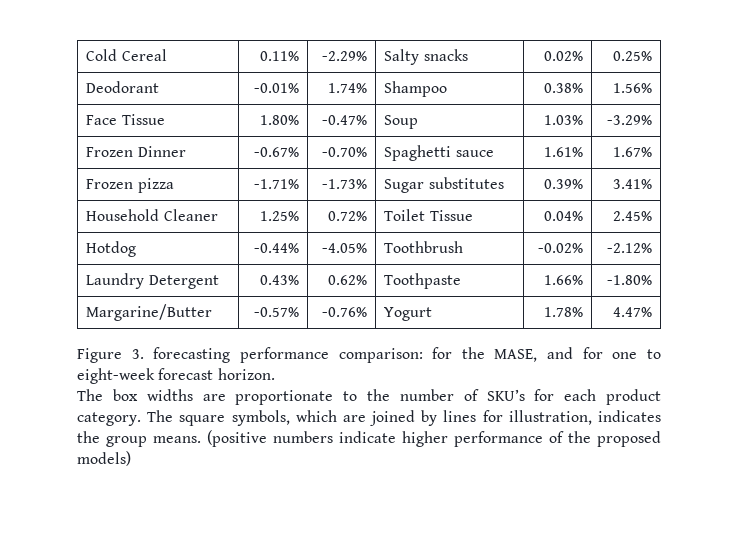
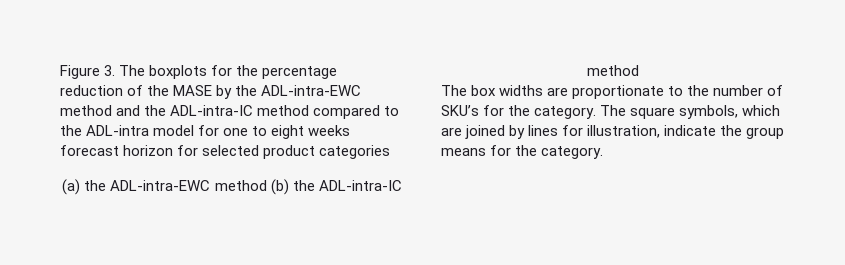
[86,49,167,61] [259,51,299,61] [321,51,367,61] [384,49,468,65] [543,51,583,61] [612,51,652,61] [86,81,160,93] [253,83,299,93] [327,83,367,93] [384,81,448,97] [543,83,583,93] [612,83,652,93] [86,114,165,125] [259,115,299,125] [321,115,367,125] [384,115,419,129] [543,115,583,125] [606,115,652,125] [86,146,186,157] [253,147,299,157] [321,147,367,157] [384,145,494,161] [543,147,583,157] [612,147,652,157] [86,178,174,193] [253,179,299,189] [321,179,367,189] [384,177,504,193] [543,179,583,189] [612,179,652,189] [86,209,218,221] [259,211,299,221] [327,211,367,221] [384,209,473,221] [543,211,583,221] [612,211,652,221] [86,241,137,257] [253,243,299,253] [321,243,367,253] [384,241,464,253] [537,243,583,253] [606,243,652,253] [86,273,219,289] [259,275,299,285] [327,275,367,285] [384,273,462,289] [543,275,583,285] [606,275,652,285] [86,304,213,321] [253,307,299,317] [321,307,367,317] [384,307,433,321] [543,307,583,317] [612,307,652,317] [77,347,661,363] [77,368,275,384] Cold Cereal | 0.11% | -2.29% | Salty snacks | 0.02% | 0.25% // Deodorant | -0.01% | 1.74% | Shampoo | 0.38% | 1.56% // Face Tissue | 1.80% | -0.47% | Soup | 1.03% | -3.29% // Frozen Dinner | -0.67% | -0.70% | Spaghetti sauce | 1.61% | 1.67% // Frozen pizza | -1.71% | -1.73% | Sugar substitutes | 0.39% | 3.41% // Household Cleaner | 1.25% | 0.72% | Toilet Tissue | 0.04% | 2.45% // Hotdog | -0.44% | -4.05% | Toothbrush | -0.02% | -2.12% // Laundry Detergent | 0.43% | 0.62% | Toothpaste | 1.66% | -1.80% // Margarine/Butter | -0.57% | -0.76% | Yogurt | 1.78% | 4.47% // Figure 3. forecasting performance comparison: for the MASE, and for one to eight-week forecast horizon. -> [60,65,338,79] [60,85,362,99] [60,105,400,119] [60,125,351,139] [60,145,391,159] [62,179,402,195] [587,65,639,76] Figure 3. The boxplots for the percentage reduction of the MASE by the ADL-intra-EWC method and the ADL-intra-IC method compared to the ADL-intra model for one to eight weeks forecast horizon for selected product categories // (a) the ADL-intra-EWC method (b) the ADL-intra-IC method
[564,389,661,405] each product -> [508,105,531,116] the
[598,410,661,422] indicates -> [664,125,717,136] indicate
[153,430,661,447] [77,451,131,466] means. (positive numbers indicate higher performance of the proposed models) -> [441,145,604,159] means for the category.

